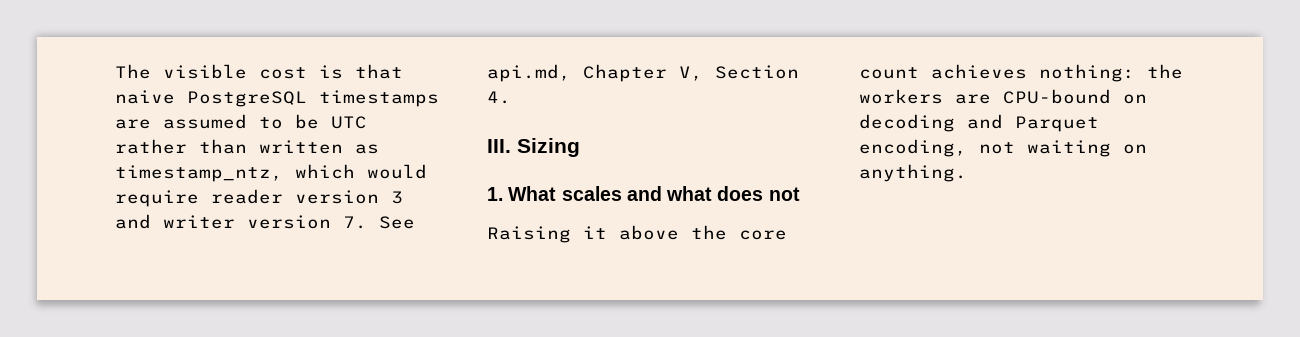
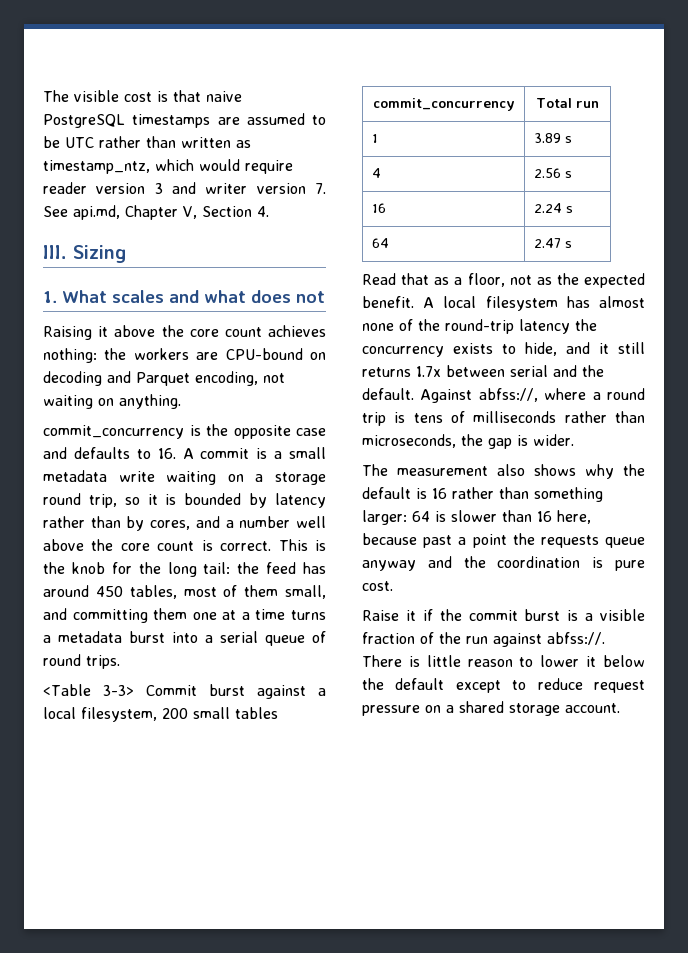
(967, 173) none -> [43,424,326,439] [43,447,326,459] [43,470,326,485] [43,493,326,508] [43,516,326,531] [43,539,326,551] [43,562,326,577] [43,585,327,599] [43,608,327,623] [43,631,326,646] [43,654,120,669] [43,684,327,699] [43,707,278,722] [372,98,515,111] [536,98,599,108] [371,134,378,143] [533,133,572,143] [371,168,381,178] [533,168,572,178] [371,203,386,213] [533,203,573,213] [371,238,389,248] [533,238,572,248] [362,273,645,288] [362,296,645,311] [362,319,597,334] [362,342,645,357] [362,365,604,377] [362,388,645,403] [362,411,645,426] [362,434,574,449] [362,464,645,479] [362,487,603,502] [362,510,591,525] [362,533,645,548] [362,556,645,571] [362,581,393,591] [362,609,645,621] [362,632,605,647] [362,655,645,667] [362,678,645,693] [362,701,620,716] // commit_concurrency is the opposite case and defaults to 16. A commit is a small metadata write waiting on a storage round trip, so it is bounded by latency rather than by cores, and a number well above the core count is correct. This is the knob for the long tail: the feed has around 450 tables, most of them small, and committing them one at a time turns a metadata burst into a serial queue of round trips. // <Table 3-3> Commit burst against a local filesystem, 200 small tables // commit_concurrency | Total run // 1 | 3.89 s // 4 | 2.56 s // 16 | 2.24 s // 64 | 2.47 s // Read that as a floor, not as the expected benefit. A local filesystem has almost none of the round-trip latency the concurrency exists to hide, and it still returns 1.7x between serial and the default. Against abfss://, where a round trip is tens of milliseconds rather than microseconds, the gap is wider. // The measurement also shows why the default is 16 rather than something larger: 64 is slower than 16 here, because past a point the requests queue anyway and the coordination is pure cost. // Raise it if the commit burst is a visible fraction of the run against abfss://. There is little reason to lower it below the default except to reduce request pressure on a shared storage account.

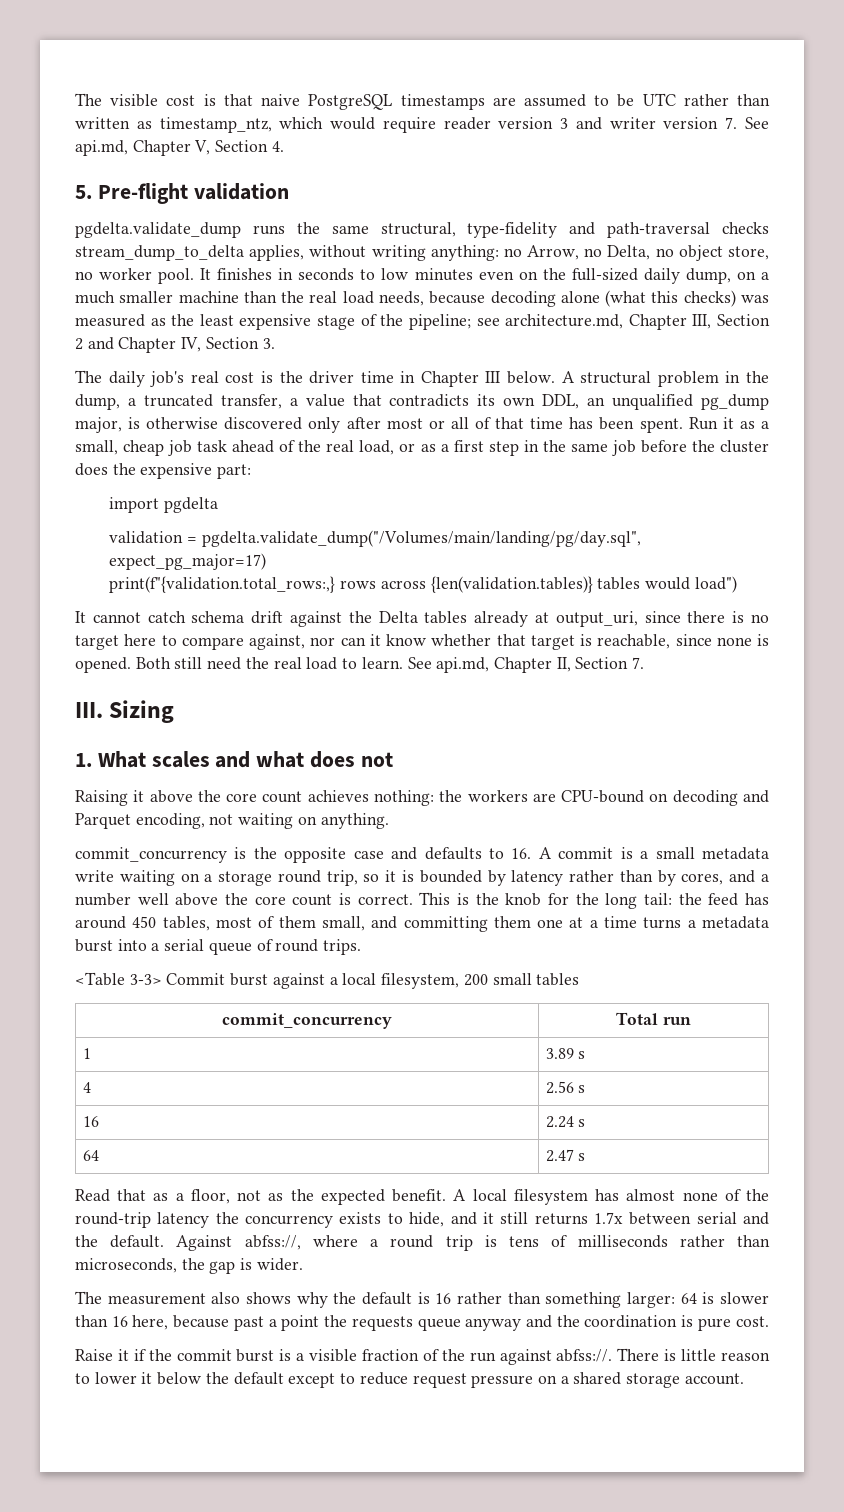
(269, 211) none -> [75,183,289,204] [75,222,769,238] [75,245,769,261] [75,268,769,284] [75,290,770,307] [75,314,771,330] [75,337,275,353] [75,370,769,387] [75,394,769,410] [75,417,769,433] [75,440,769,456] [75,463,252,479] [109,497,219,513] [109,530,641,547] [109,553,267,570] [109,576,737,593] [75,611,769,627] [75,634,769,650] [75,657,645,673] // 5. Pre-flight validation // pgdelta.validate_dump runs the same structural, type-fidelity and path-traversal checks stream_dump_to_delta applies, without writing anything: no Arrow, no Delta, no object store, no worker pool. It finishes in seconds to low minutes even on the full-sized daily dump, on a much smaller machine than the real load needs, because decoding alone (what this checks) was measured as the least expensive stage of the pipeline; see architecture.md, Chapter III, Section 2 and Chapter IV, Section 3. // The daily job's real cost is the driver time in Chapter III below. A structural problem in the dump, a truncated transfer, a value that contradicts its own DDL, an unqualified pg_dump major, is otherwise discovered only after most or all of that time has been spent. Run it as a small, cheap job task ahead of the real load, or as a first step in the same job before the cluster does the expensive part: // import pgdelta // validation = pgdelta.validate_dump("/Volumes/main/landing/pg/day.sql", expect_pg_major=17) // print(f"{validation.total_rows:,} rows across {len(validation.tables)} tables would load") // It cannot catch schema drift against the Delta tables already at output_uri, since there is no target here to compare against, nor can it know whether that target is reachable, since none is opened. Both still need the real load to learn. See api.md, Chapter II, Section 7.

